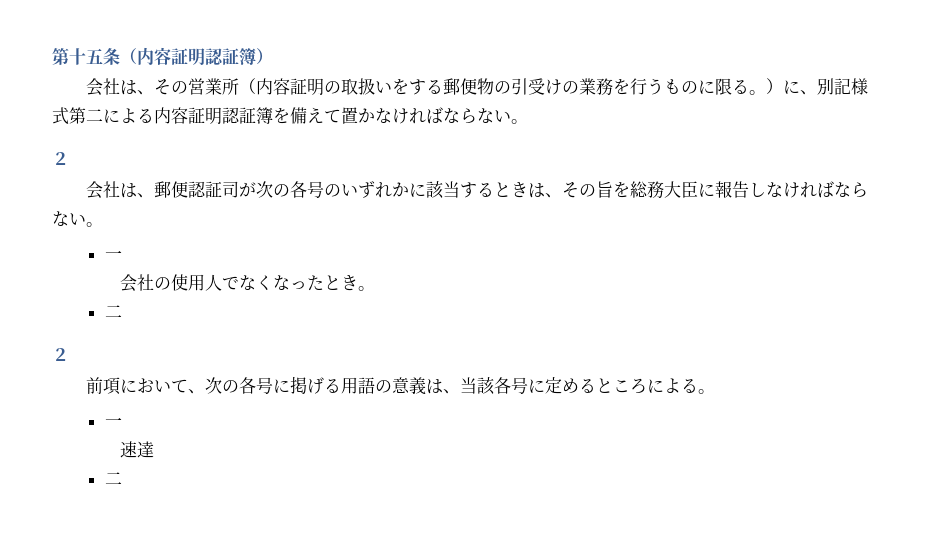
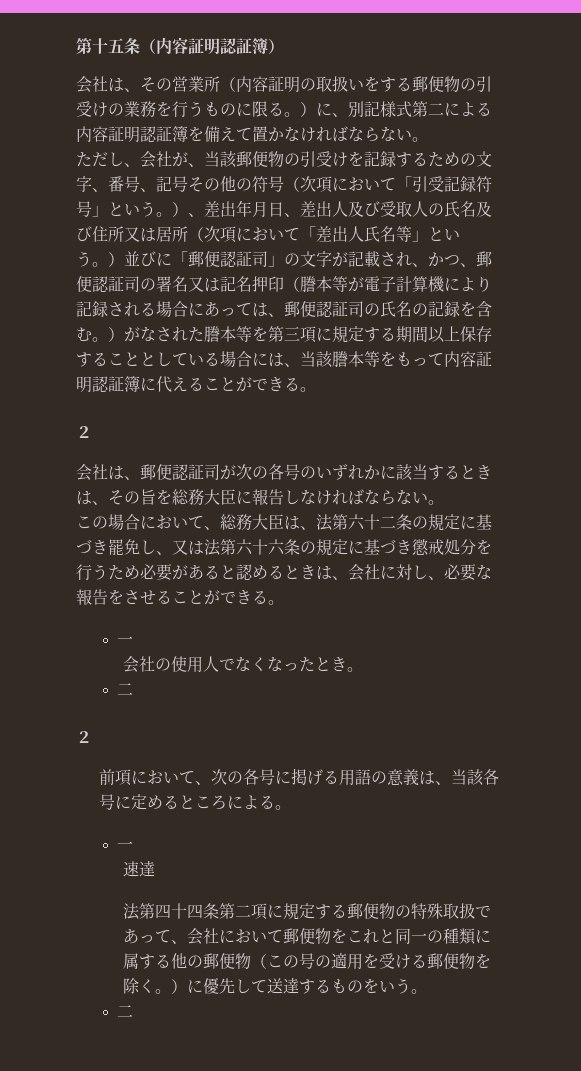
(528, 121) none -> [76,151,492,168] [76,176,492,193] [76,200,492,217] [76,226,460,243] [76,251,492,267] [76,276,492,292] [76,301,492,317] [76,326,492,343] [76,351,492,368] [76,376,316,393] // ただし、会社が、当該郵便物の引受けを記録するための文字、番号、記号その他の符号（次項において「引受記録符号」という。）、差出年月日、差出人及び受取人の氏名及び住所又は居所（次項において「差出人氏名等」という。）並びに「郵便認証司」の文字が記載され、かつ、郵便認証司の署名又は記名押印（謄本等が電子計算機により記録される場合にあっては、郵便認証司の氏名の記録を含む。）がなされた謄本等を第三項に規定する期間以上保存することとしている場合には、当該謄本等をもって内容証明認証簿に代えることができる。
(103, 224) none -> [76,514,492,531] [76,539,492,556] [76,564,492,581] [76,589,284,605] // この場合において、総務大臣は、法第六十二条の規定に基づき罷免し、又は法第六十六条の規定に基づき懲戒処分を行うため必要があると認めるときは、会社に対し、必要な報告をさせることができる。
(154, 449) none -> [122,903,491,920] [122,928,491,945] [122,952,491,970] [122,977,427,994] // 法第四十四条第二項に規定する郵便物の特殊取扱であって、会社において郵便物をこれと同一の種類に属する他の郵便物（この号の適用を受ける郵便物を除く。）に優先して送達するものをいう。

